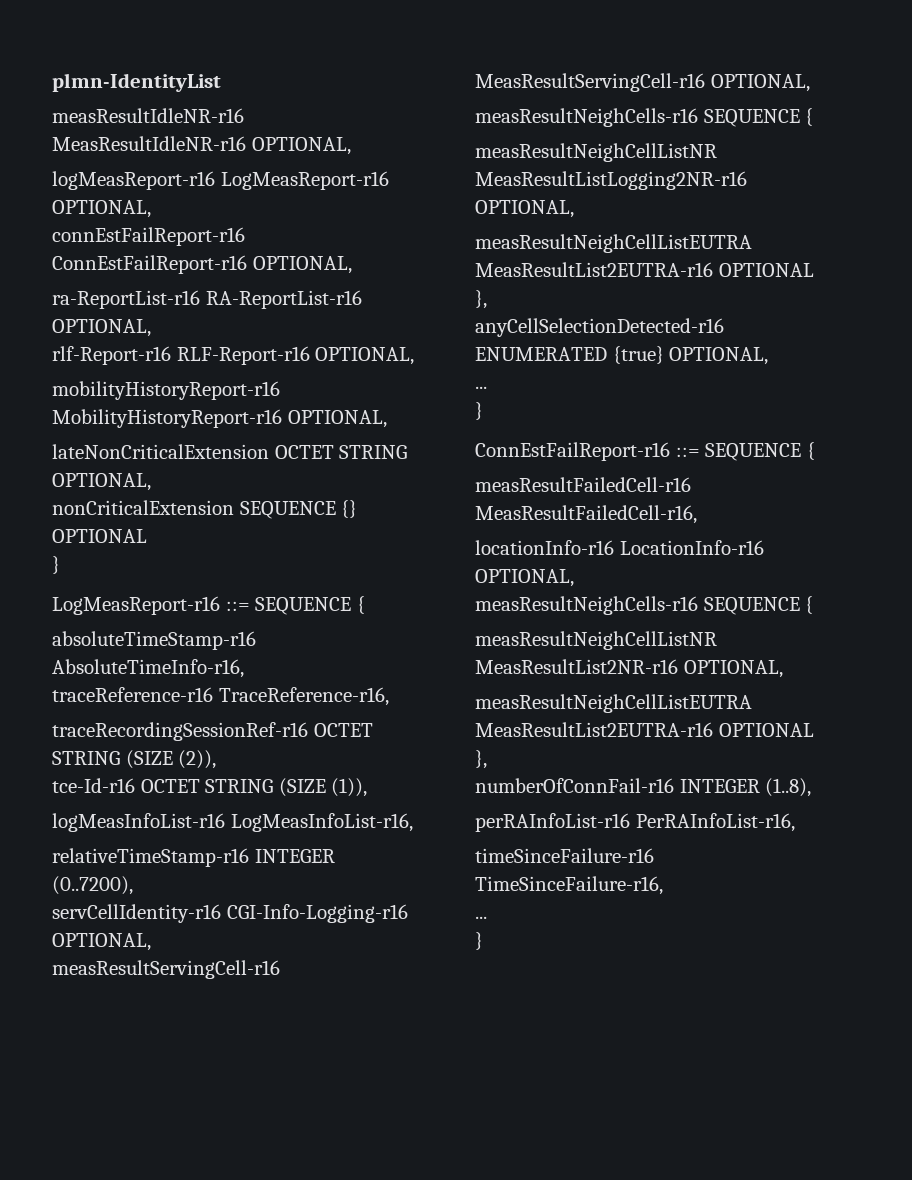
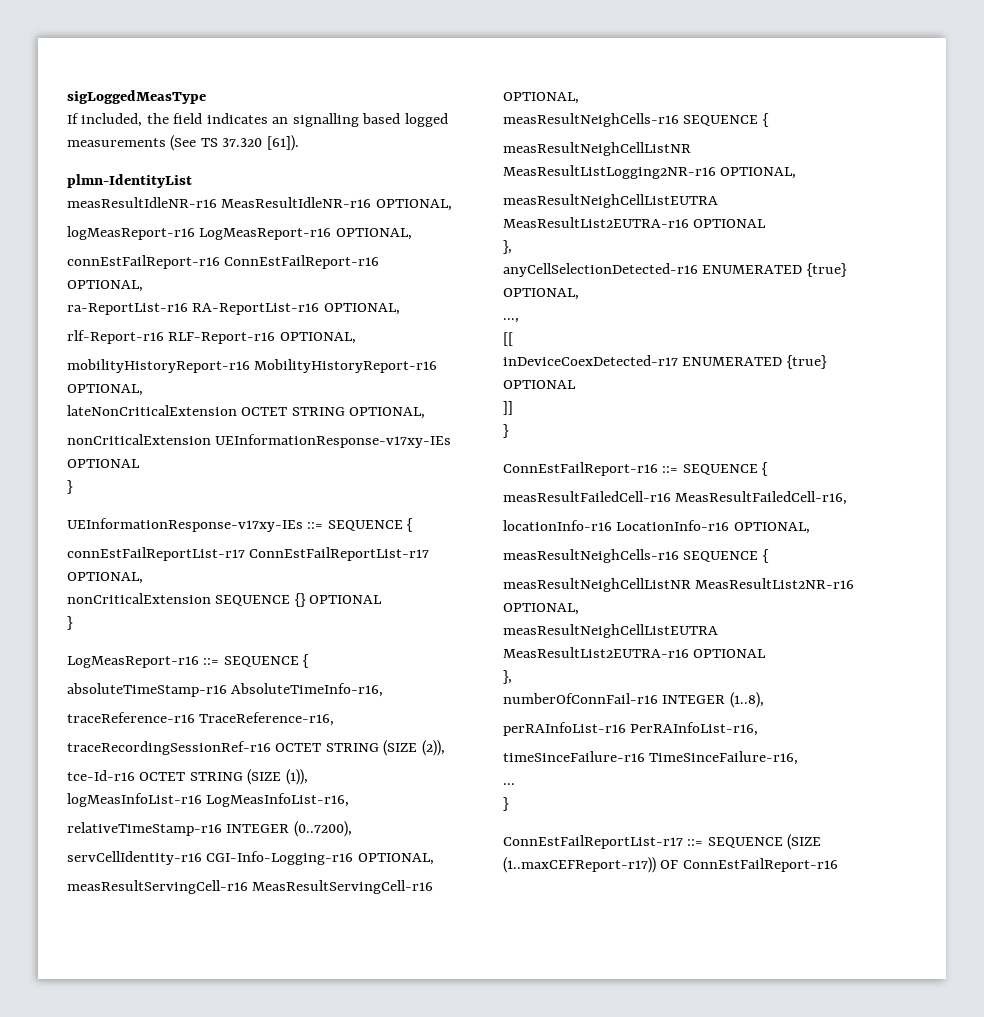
(52, 82) none -> [67,90,206,104] [67,113,448,127] [67,135,299,151] sigLoggedMeasType // If included, the field indicates an signalling based logged measurements (See TS 37.320 [61]). //
(151, 482) none -> [67,434,452,448] [67,459,140,468] [67,480,73,494] [67,518,414,532] [67,547,430,561] [67,572,143,584] // nonCriticalExtension UEInformationResponse-v17xy-IEs OPTIONAL // } // UEInformationResponse-v17xy-IEs ::= SEQUENCE { // connEstFailReportList-r17 ConnEstFailReportList-r17 OPTIONAL,
[475,386,487,389] ... -> [503,318,519,323] [503,332,513,346] [503,355,827,369] [503,380,576,389] [503,401,513,415] ..., // [[ // inDeviceCoexDetected-r17 ENUMERATED {true} OPTIONAL // ]]
(483, 941) none -> [503,834,822,850] [503,857,838,873] // ConnEstFailReportList-r17 ::= SEQUENCE (SIZE (1..maxCEFReport-r17)) OF ConnEstFailReport-r16

